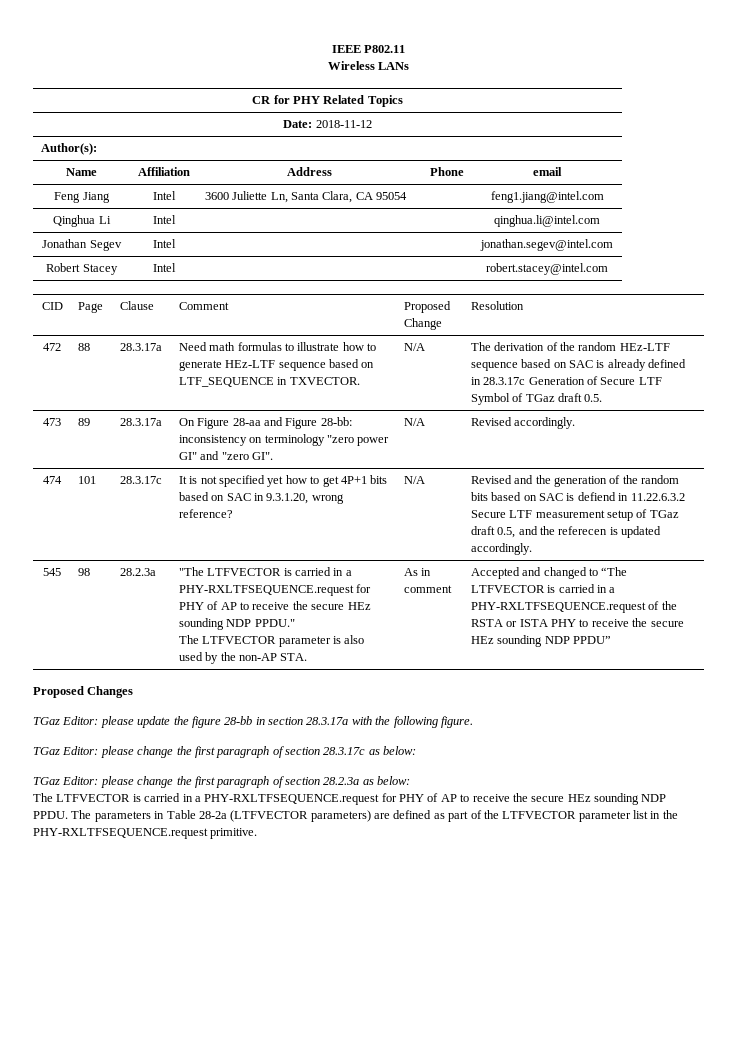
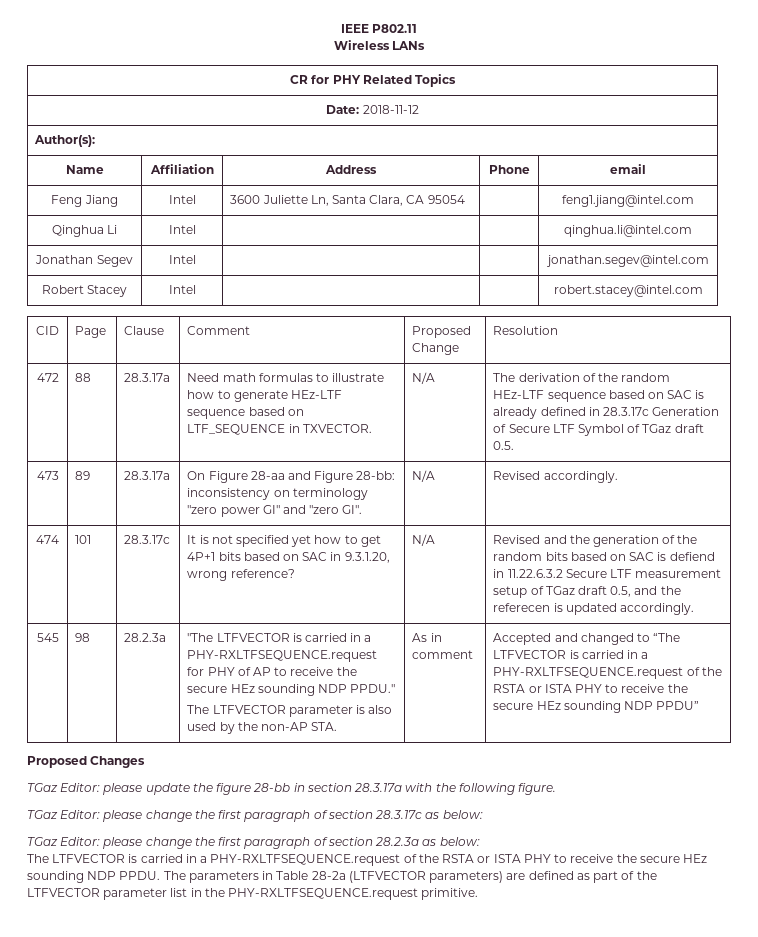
[381,793,457,802] for PHY of AP -> [403,854,551,863] of the RSTA or ISTA PHY

